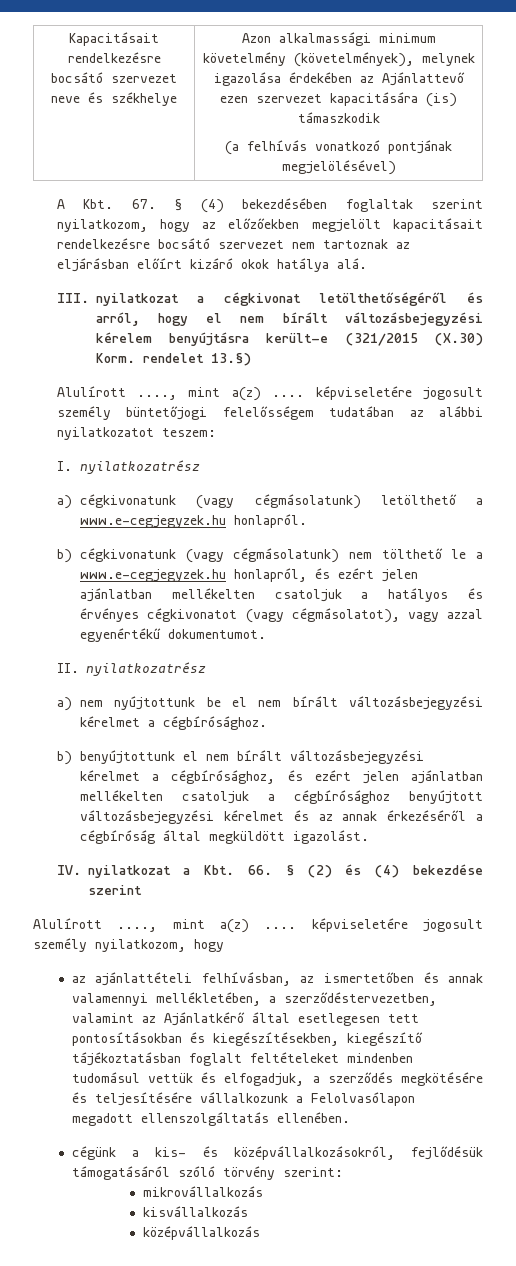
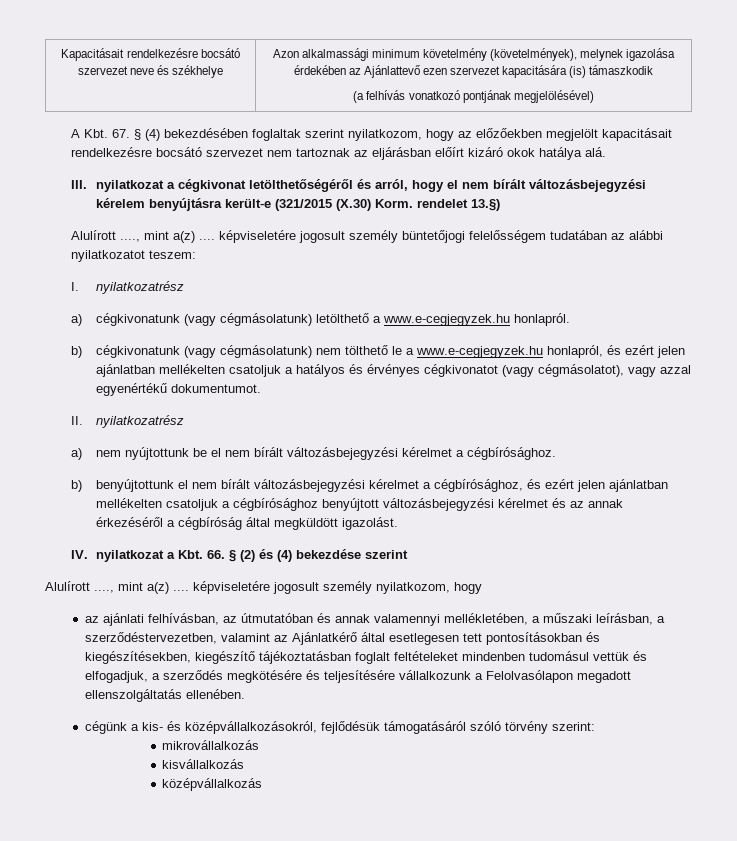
[95,972,193,986] ajánlattételi -> [103,613,145,626] ajánlati
[323,972,414,983] ismertetőben -> [241,613,314,623] útmutatóban
(276, 999) none -> [543,613,666,625] műszaki leírásban, a

